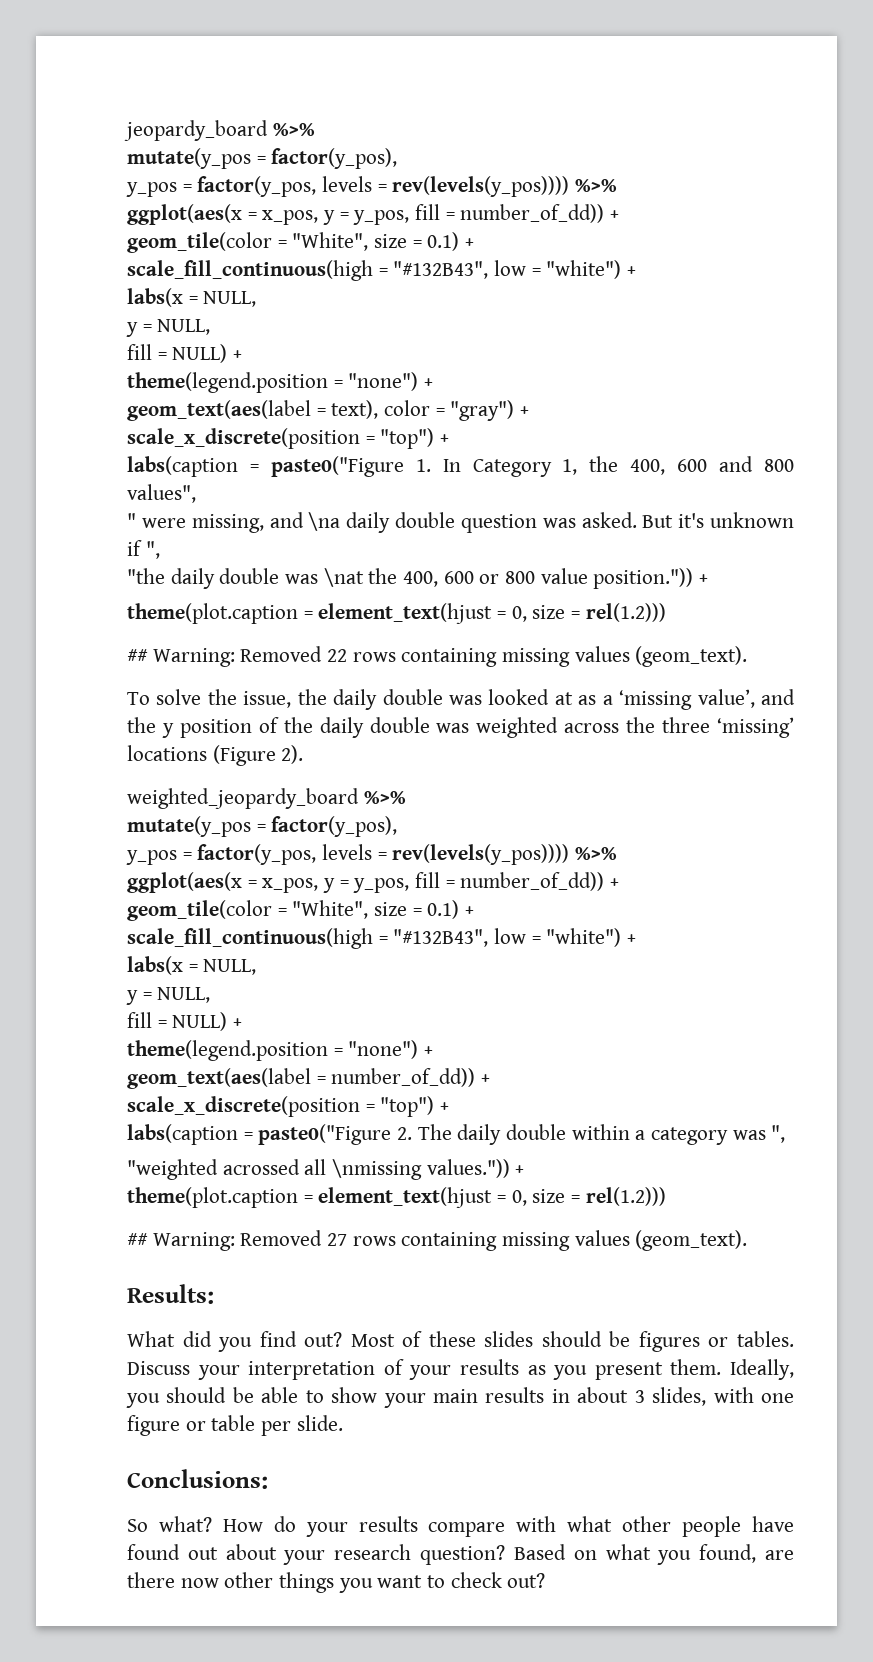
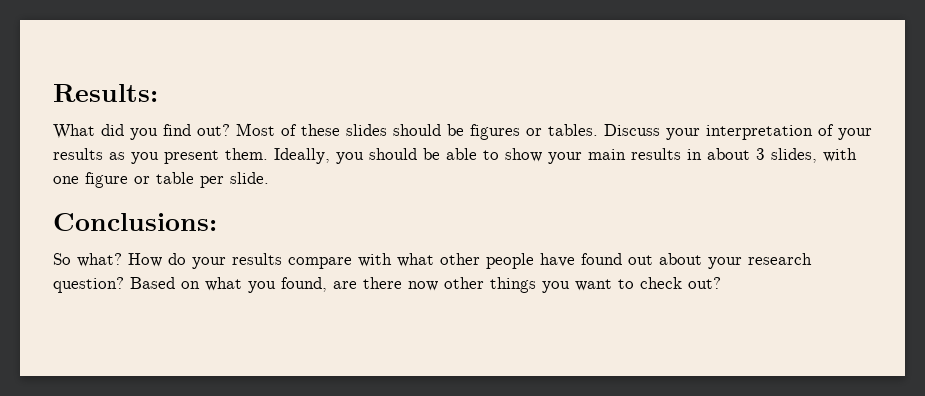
[124,120,315,141] [127,148,398,169] [126,176,618,197] [127,204,620,225] [127,232,475,253] [127,260,637,281] [127,288,257,307] [126,319,211,337] [127,344,243,363] [127,372,434,393] [127,400,530,421] [127,428,450,449] [127,456,795,477] [127,484,196,503] [127,512,795,533] [127,540,160,559] [127,568,709,589] [127,603,666,624] [127,646,748,667] [127,689,796,710] [127,717,794,738] [127,745,304,766] [127,788,406,809] [127,816,398,837] [126,844,618,865] [127,872,620,893] [127,900,475,921] [127,928,637,949] [127,956,257,975] [126,987,211,1005] [127,1012,243,1031] [127,1040,434,1061] [127,1068,491,1089] [127,1096,450,1117] [127,1124,786,1145] [127,1159,525,1180] [127,1187,666,1208] [127,1230,748,1251] jeopardy_board %>% // mutate(y_pos = factor(y_pos), // y_pos = factor(y_pos, levels = rev(levels(y_pos)))) %>% // ggplot(aes(x = x_pos, y = y_pos, fill = number_of_dd)) + // geom_tile(color = "White", size = 0.1) + // scale_fill_continuous(high = "#132B43", low = "white") + // labs(x = NULL, // y = NULL, // fill = NULL) + // theme(legend.position = "none") + // geom_text(aes(label = text), color = "gray") + // scale_x_discrete(position = "top") + // labs(caption = paste0("Figure 1. In Category 1, the 400, 600 and 800 values", // " were missing, and \na daily double question was asked. But it's unknown if ", // "the daily double was \nat the 400, 600 or 800 value position.")) + // theme(plot.caption = element_text(hjust = 0, size = rel(1.2))) // ## Warning: Removed 22 rows containing missing values (geom_text). // To solve the issue, the daily double was looked at as a ‘missing value’, and the y position of the daily double was weighted across the three ‘missing’ locations (Figure 2). // weighted_jeopardy_board %>% // mutate(y_pos = factor(y_pos), // y_pos = factor(y_pos, levels = rev(levels(y_pos)))) %>% // ggplot(aes(x = x_pos, y = y_pos, fill = number_of_dd)) + // geom_tile(color = "White", size = 0.1) + // scale_fill_continuous(high = "#132B43", low = "white") + // labs(x = NULL, // y = NULL, // fill = NULL) + // theme(legend.position = "none") + // geom_text(aes(label = number_of_dd)) + // scale_x_discrete(position = "top") + // labs(caption = paste0("Figure 2. The daily double within a category was ", // "weighted acrossed all \nmissing values.")) + // theme(plot.caption = element_text(hjust = 0, size = rel(1.2))) // ## Warning: Removed 27 rows containing missing values (geom_text). // -> (53, 93) none

